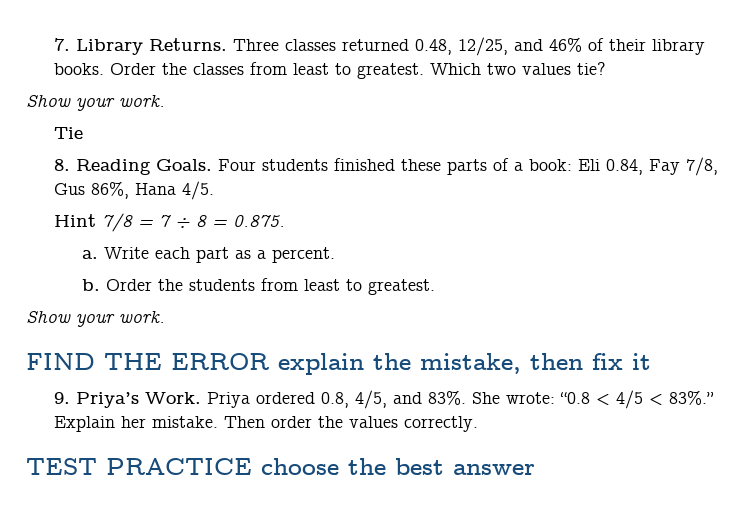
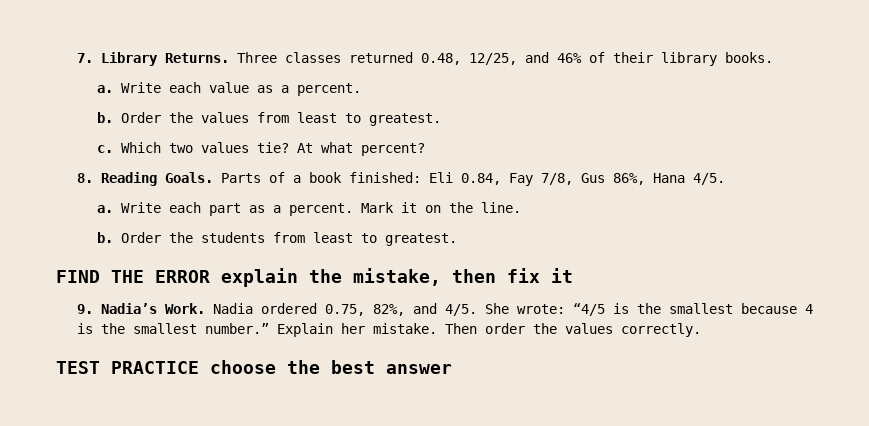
[109,62,424,79] Order the classes from least to greatest. -> [97,82,362,96] [97,112,442,126] [97,145,114,153] // a. Write each value as a percent. // b. Order the values from least to greatest. // c.
[26,94,165,111] [53,127,83,139] // Show your work. // Tie -> [297,142,426,156] At what percent?
[217,158,572,175] Four students finished these parts of a book: -> [220,172,421,183] Parts of a book finished:
[53,213,285,232] // Hint 7/8 = 7 ÷ 8 = 0.875. -> (725, 179) none
(335, 255) none -> [361,202,522,213] Mark it on the line.
[26,310,165,327] // Show your work. -> (458, 239) none
[75,390,714,409] Priya’s Work. Priya ordered 0.8, 4/5, and 83%. She wrote: “0.8 < 4/5 < 83%.” -> [100,303,813,316] [76,323,269,334] Nadia’s Work. Nadia ordered 0.75, 82%, and 4/5. She wrote: “4/5 is the smallest because 4 is the smallest number.”

